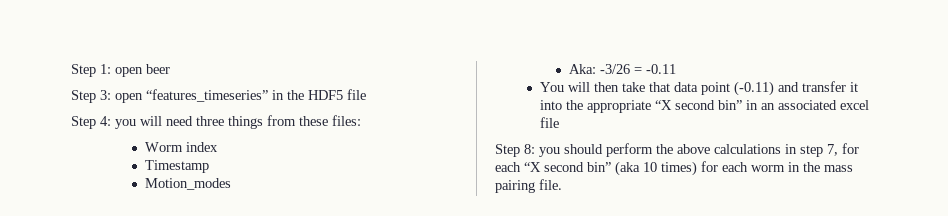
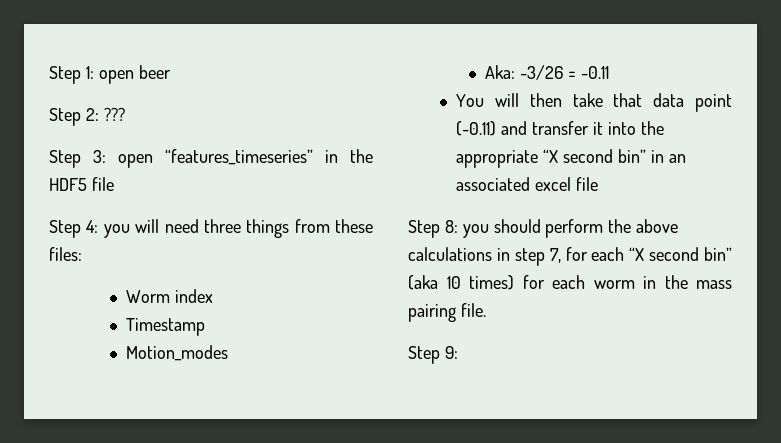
(170, 69) none -> [49,107,125,126] // Step 2: ???
(562, 184) none -> [408,346,458,364] // Step 9:

